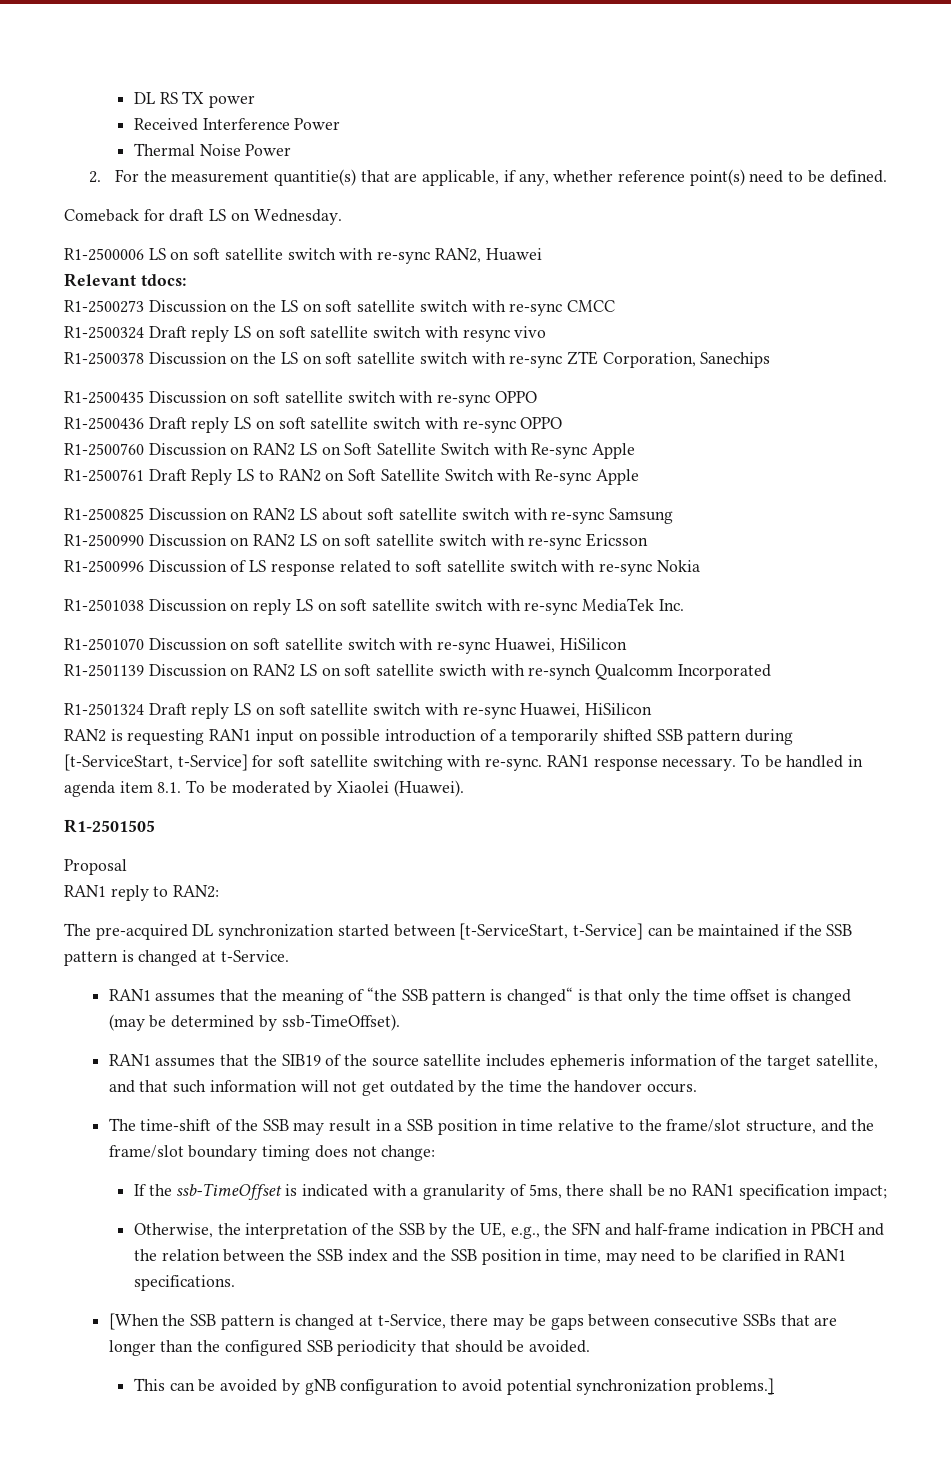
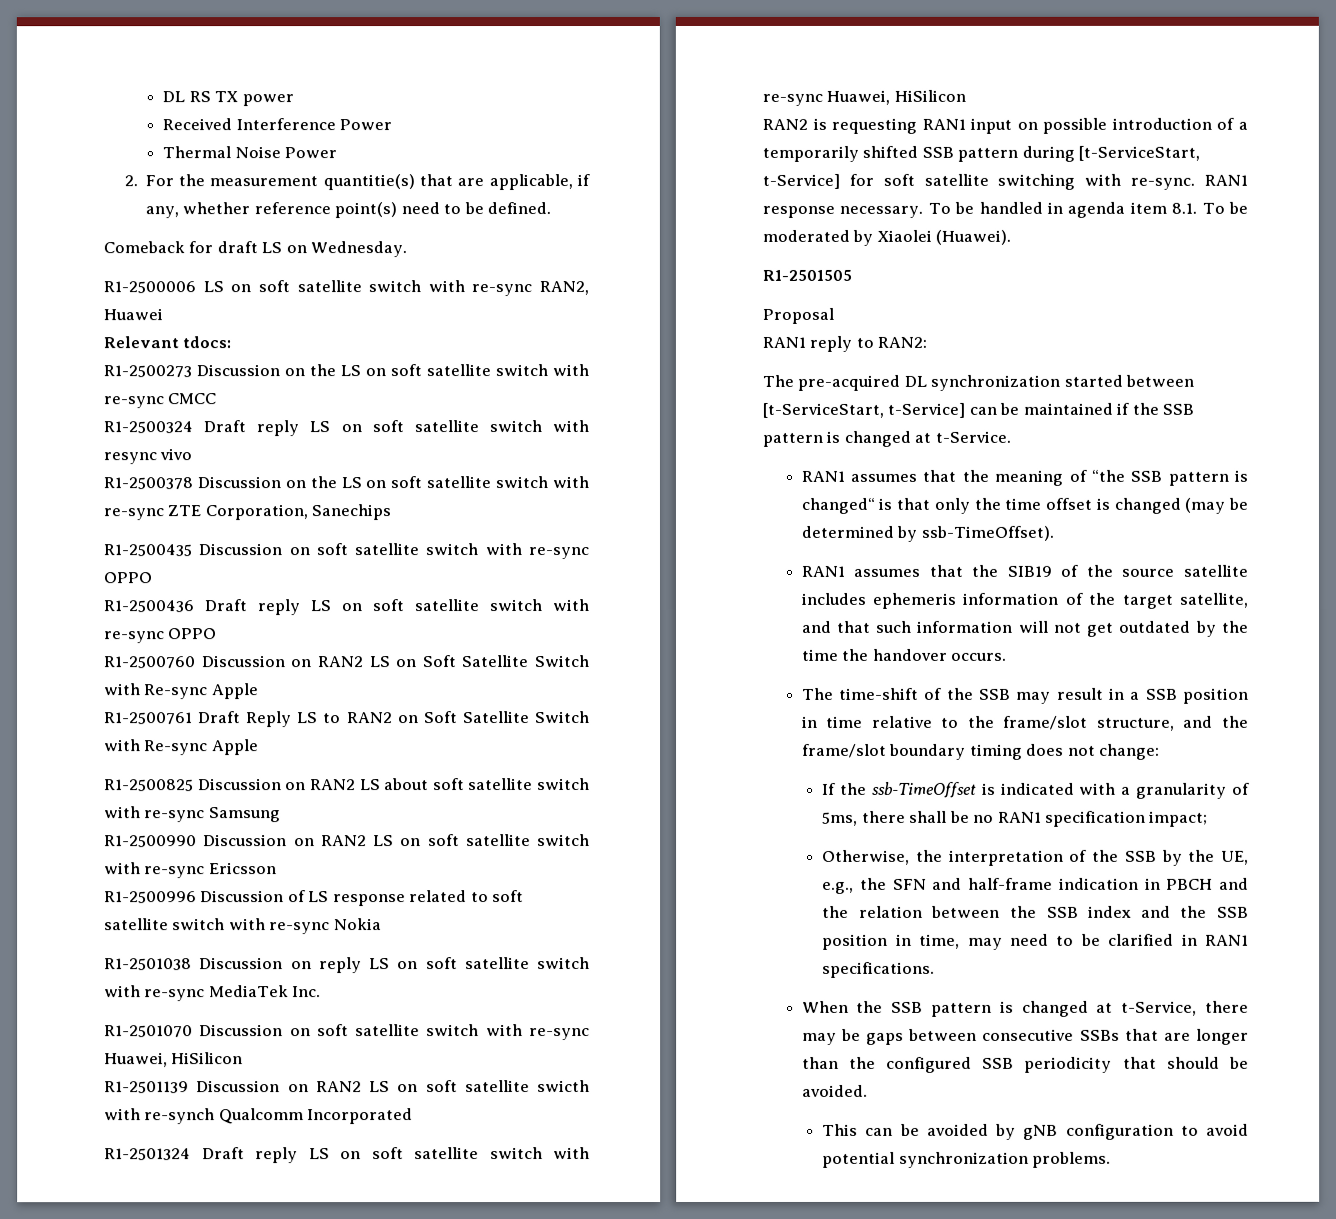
[108,1313,159,1330] [When -> [801,1000,849,1013] When
[695,1378,774,1395] problems.] -> [1032,1151,1112,1168] problems.

